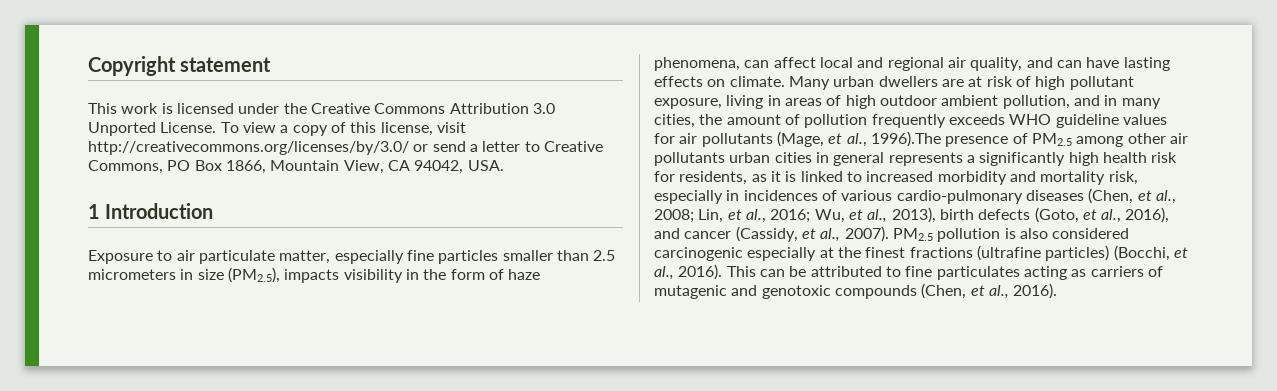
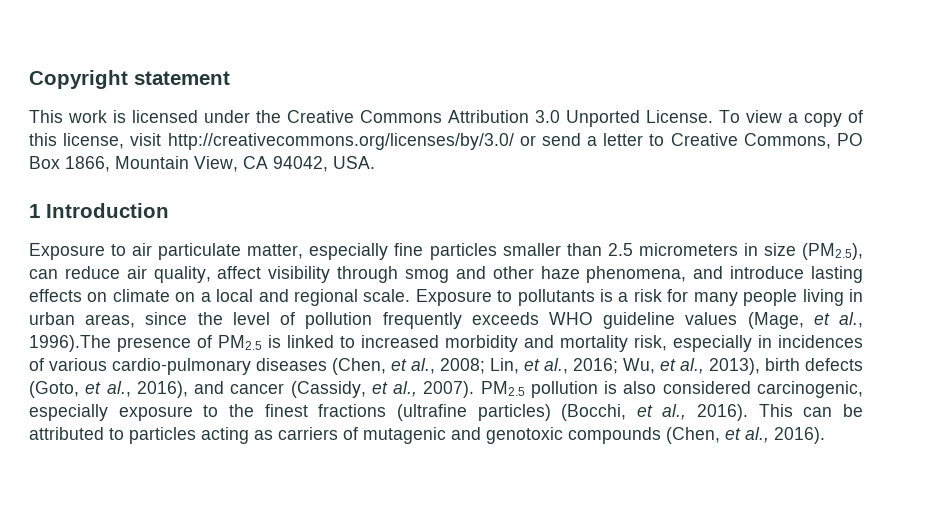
[284,269,541,283] [654,57,1170,71] [654,76,1134,90] [654,95,1161,109] [654,114,781,128] impacts visibility in the form of haze phenomena, can affect local and regional air quality, and can have lasting effects on climate. Many urban dwellers are at risk of high pollutant exposure, living in areas of high outdoor ambient pollution, and in many cities, the amount -> [29,266,863,283] [29,289,864,306] [29,312,270,328] can reduce air quality, affect visibility through smog and other haze phenomena, and introduce lasting effects on climate on a local and regional scale. Exposure to pollutants is a risk for many people living in urban areas, since the level
[654,133,773,147] for air pollutants -> (738, 318) none
[1076,133,1188,147] [654,152,1178,166] [654,171,781,185] among other air pollutants urban cities in general represents a significantly high health risk for residents, as it -> (262, 342) none
[654,247,834,261] carcinogenic especially at -> [756,381,863,398] [29,404,219,421] carcinogenic, especially exposure to
[905,266,1020,280] fine particulates -> [129,427,196,444] particles

